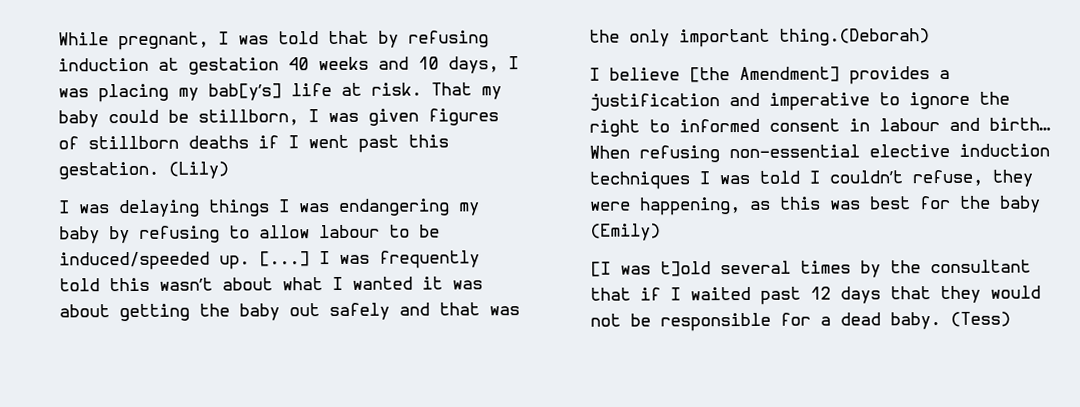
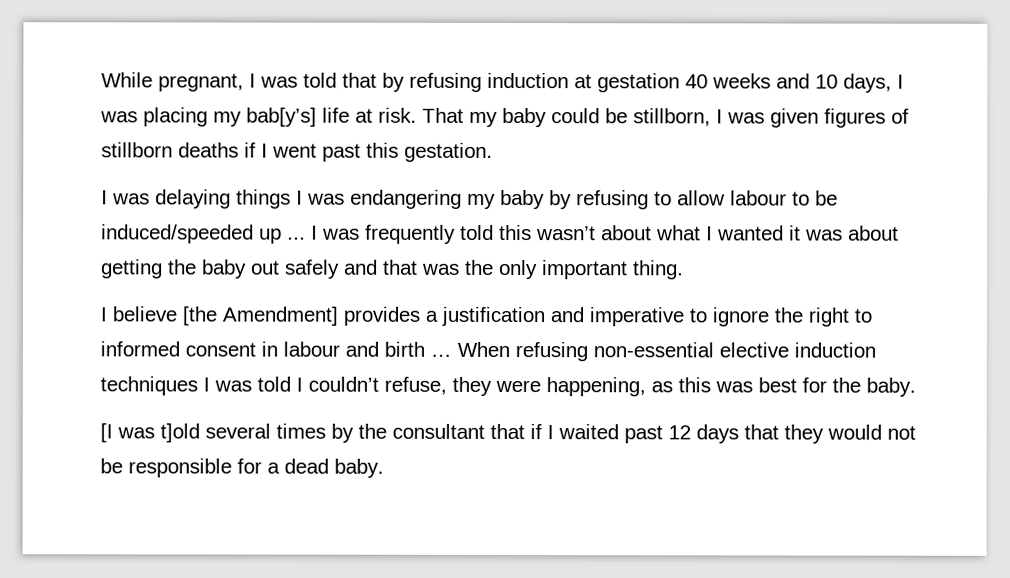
[168,161,230,179] (Lily) -> (494, 152) none
[219,251,311,270] up. [...] -> [259,228,307,244] up ...
[779,28,931,46] thing.(Deborah) -> [633,260,685,280] thing.
[989,117,1052,131] birth… -> [384,341,453,357] birth …
[999,195,1042,213] [590,223,662,241] baby (Emily) -> [866,377,917,397] baby.
[950,311,1012,327] (Tess) -> (385, 468) none

